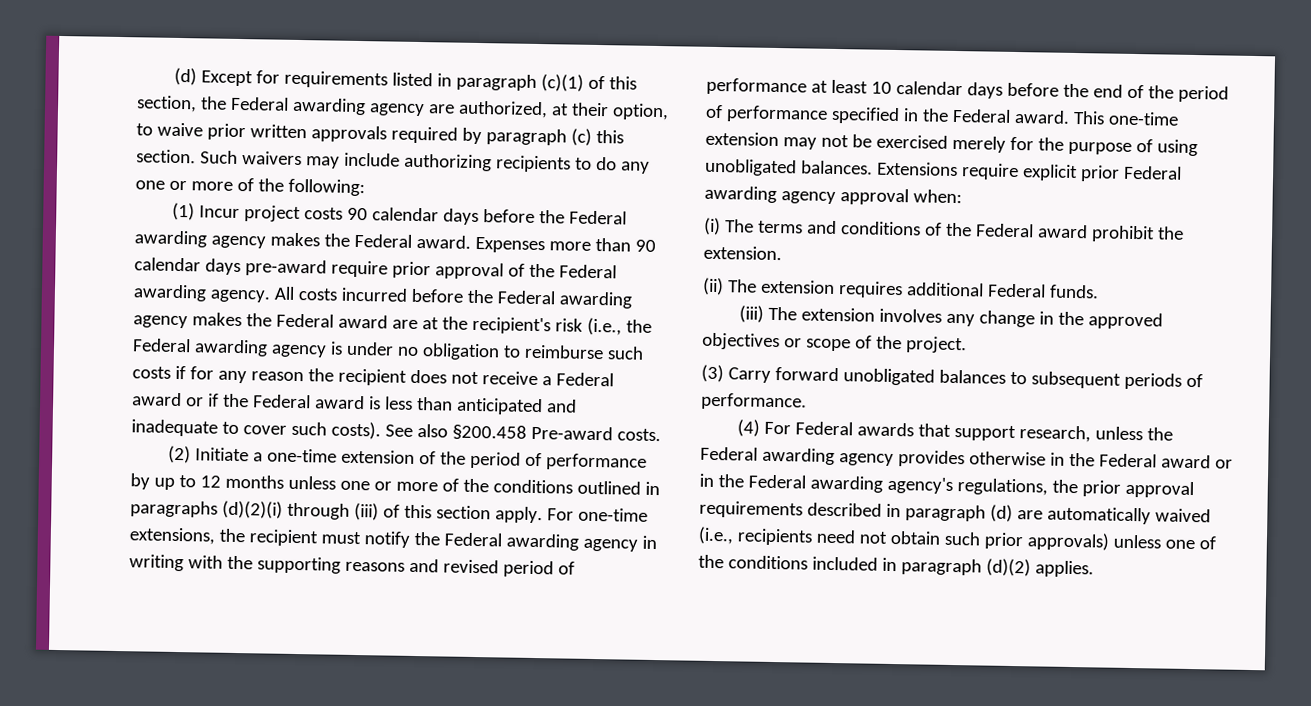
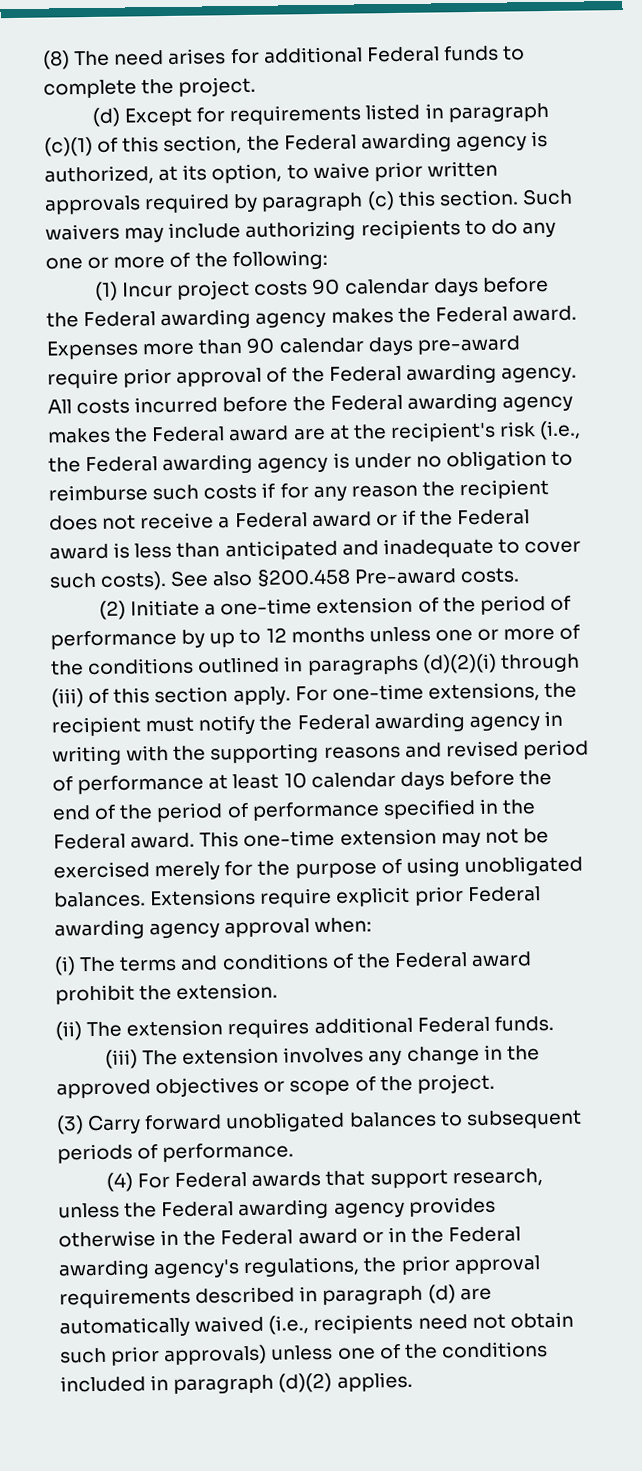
(173, 76) none -> [43,45,526,70] [43,76,257,99] (8) The need arises for additional Federal funds to complete the project. //
[427,104,455,114] are -> [531,130,549,148] is
[570,102,609,117] their -> [182,164,208,181] its

